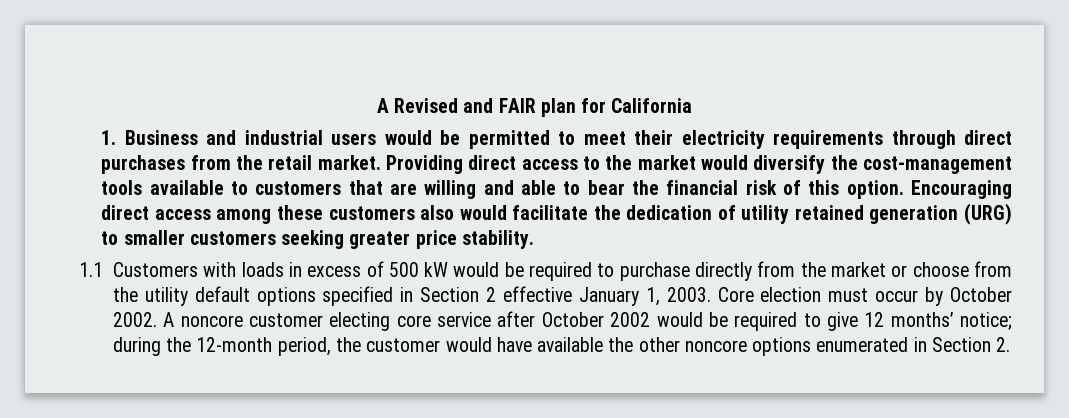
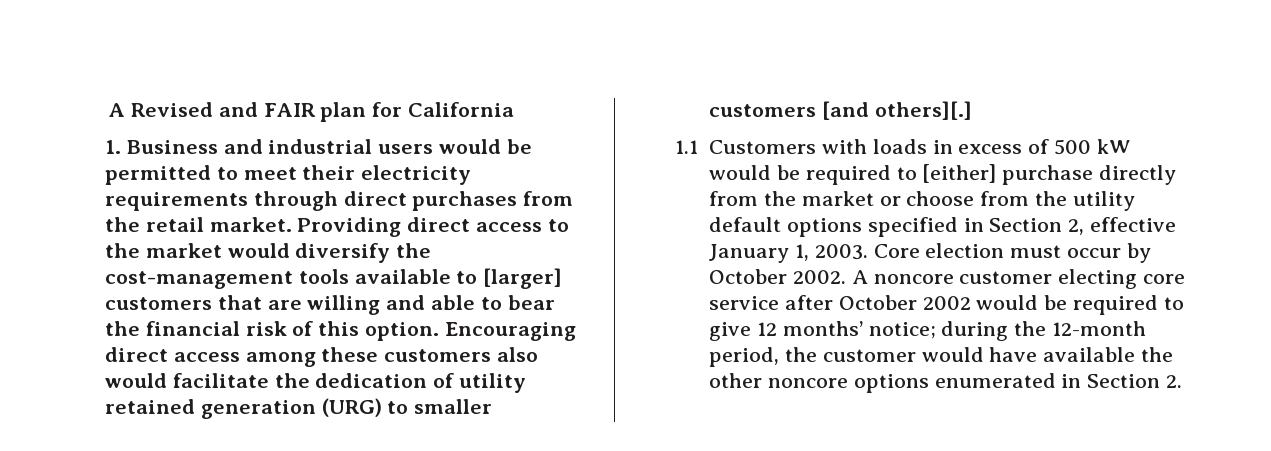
(249, 188) none -> [483,268,563,289] [larger]
[281,230,534,249] seeking greater price stability. -> [821,101,972,120] [and others][.]
(615, 270) none -> [922,164,997,183] [either]
[486,287,497,302] 2 -> [1068,219,1085,235] 2,

